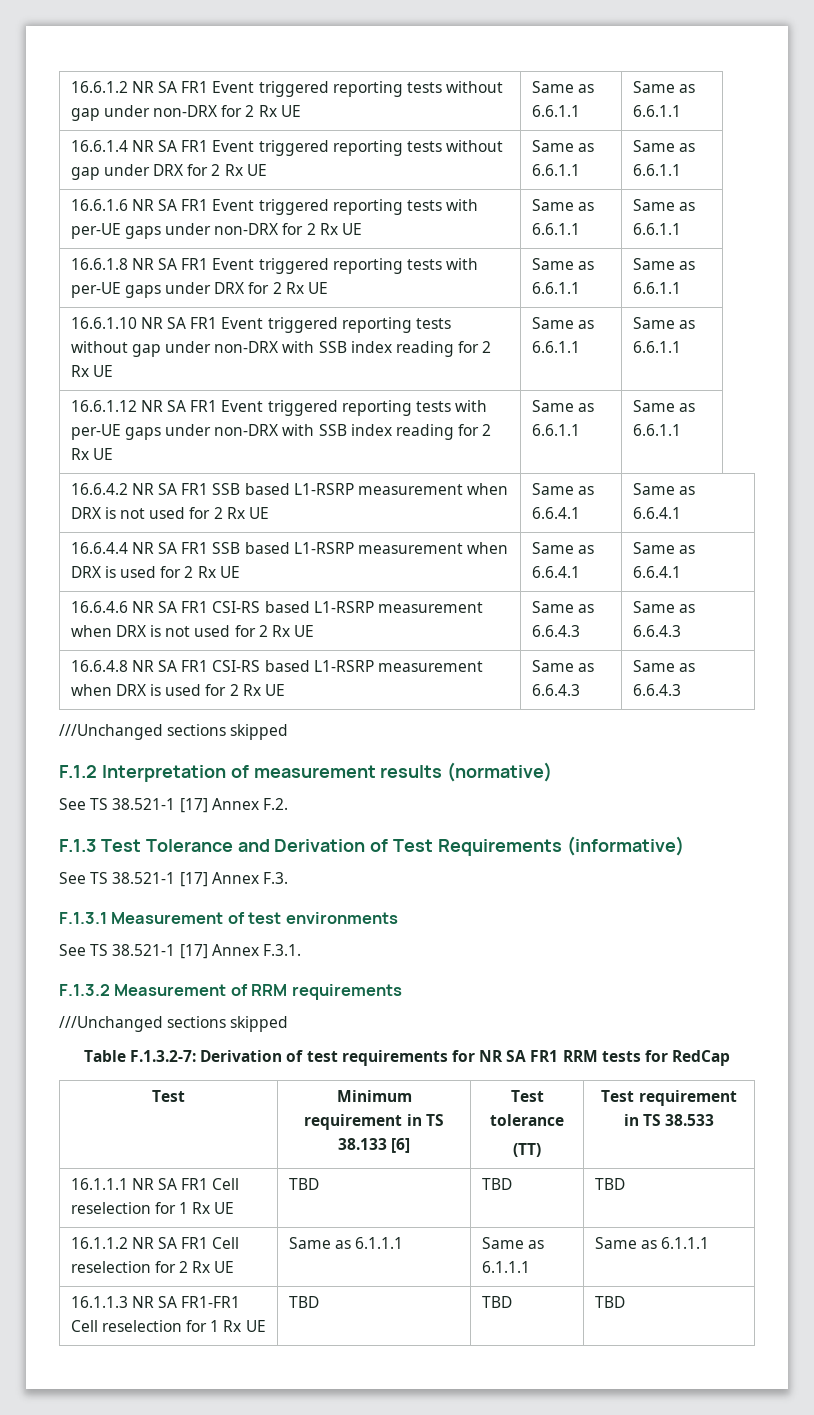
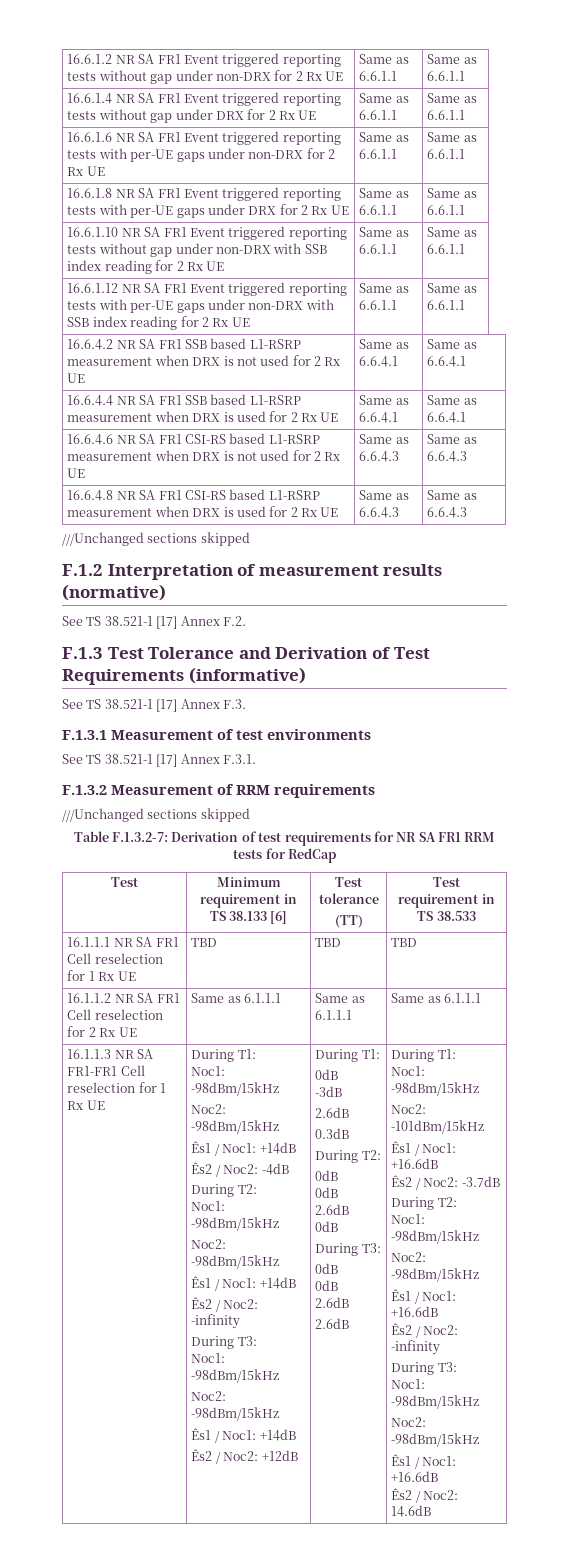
[288,1296,319,1308] [481,1296,512,1308] [594,1296,625,1308] TBD | TBD | TBD -> [191,1049,256,1062] [191,1066,226,1076] [191,1082,280,1096] [191,1104,227,1114] [191,1120,280,1134] [191,1141,296,1156] [191,1162,289,1177] [191,1184,257,1197] [191,1201,226,1211] [191,1217,280,1231] [191,1239,227,1249] [191,1255,280,1269] [191,1276,296,1291] [191,1297,259,1312] [191,1314,241,1329] [191,1336,257,1349] [191,1353,226,1363] [191,1369,280,1383] [191,1391,227,1401] [191,1407,280,1421] [191,1428,296,1443] [191,1449,298,1464] [315,1049,380,1062] [315,1069,339,1080] [315,1086,343,1097] [315,1107,350,1118] [315,1128,350,1139] [315,1150,381,1163] [315,1170,339,1181] [315,1187,339,1198] [315,1204,350,1215] [315,1221,339,1232] [315,1243,381,1256] [315,1263,339,1274] [315,1280,339,1291] [315,1297,350,1308] [315,1318,350,1329] [391,1049,456,1062] [391,1066,426,1076] [391,1082,480,1096] [391,1104,427,1114] [391,1120,485,1134] [391,1141,457,1156] [391,1158,439,1169] [391,1175,500,1190] [391,1197,457,1210] [391,1214,426,1224] [391,1230,480,1244] [391,1252,427,1262] [391,1268,480,1282] [391,1289,457,1304] [391,1306,439,1317] [391,1323,459,1338] [391,1340,441,1355] [391,1362,457,1375] [391,1379,426,1389] [391,1395,480,1409] [391,1417,427,1427] [391,1433,480,1447] [391,1454,457,1469] [391,1471,439,1482] [391,1488,459,1503] [391,1505,432,1517] During T1: // Noc1: -98dBm/15kHz // Noc2: -98dBm/15kHz // Ês1 / Noc1: +14dB // Ês2 / Noc2: -4dB // During T2: // Noc1: -98dBm/15kHz // Noc2: -98dBm/15kHz // Ês1 / Noc1: +14dB // Ês2 / Noc2: -infinity // During T3: // Noc1: -98dBm/15kHz // Noc2: -98dBm/15kHz // Ês1 / Noc1: +14dB // Ês2 / Noc2: +12dB | During T1: // 0dB // -3dB // 2.6dB // 0.3dB // During T2: // 0dB // 0dB // 2.6dB // 0dB // During T3: // 0dB // 0dB // 2.6dB // 2.6dB | During T1: // Noc1: -98dBm/15kHz // Noc2: -101dBm/15kHz // Ês1 / Noc1: +16.6dB // Ês2 / Noc2: -3.7dB // During T2: // Noc1: -98dBm/15kHz // Noc2: -98dBm/15kHz // Ês1 / Noc1: +16.6dB // Ês2 / Noc2: -infinity // During T3: // Noc1: -98dBm/15kHz // Noc2: -98dBm/15kHz // Ês1 / Noc1: +16.6dB // Ês2 / Noc2: 14.6dB

